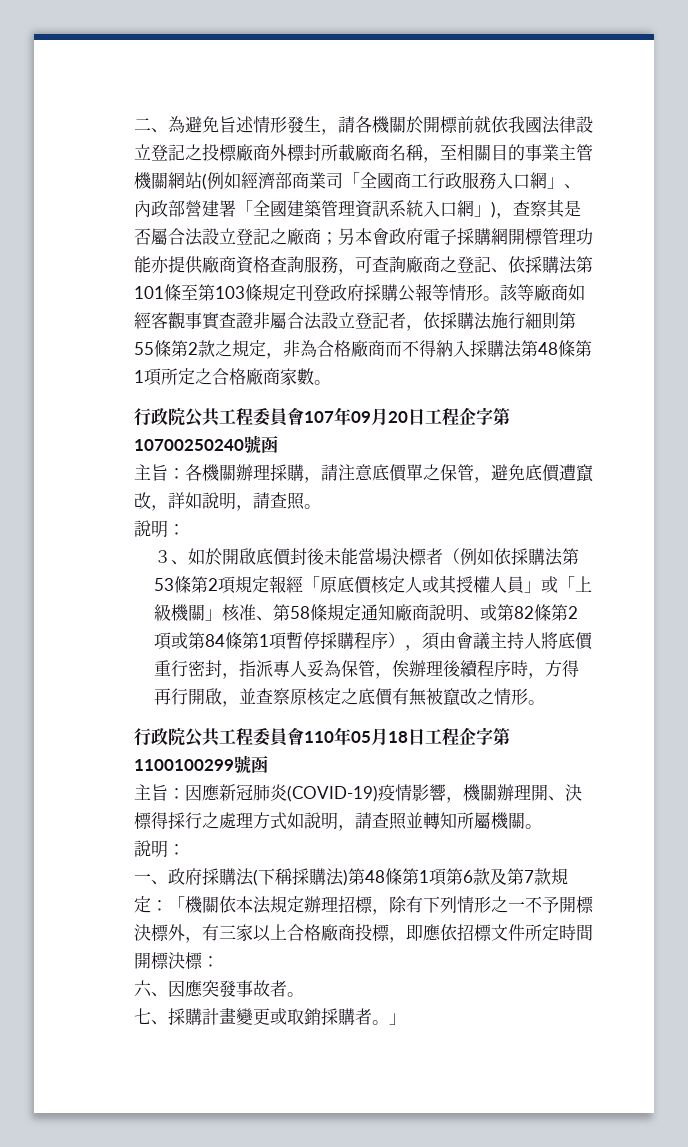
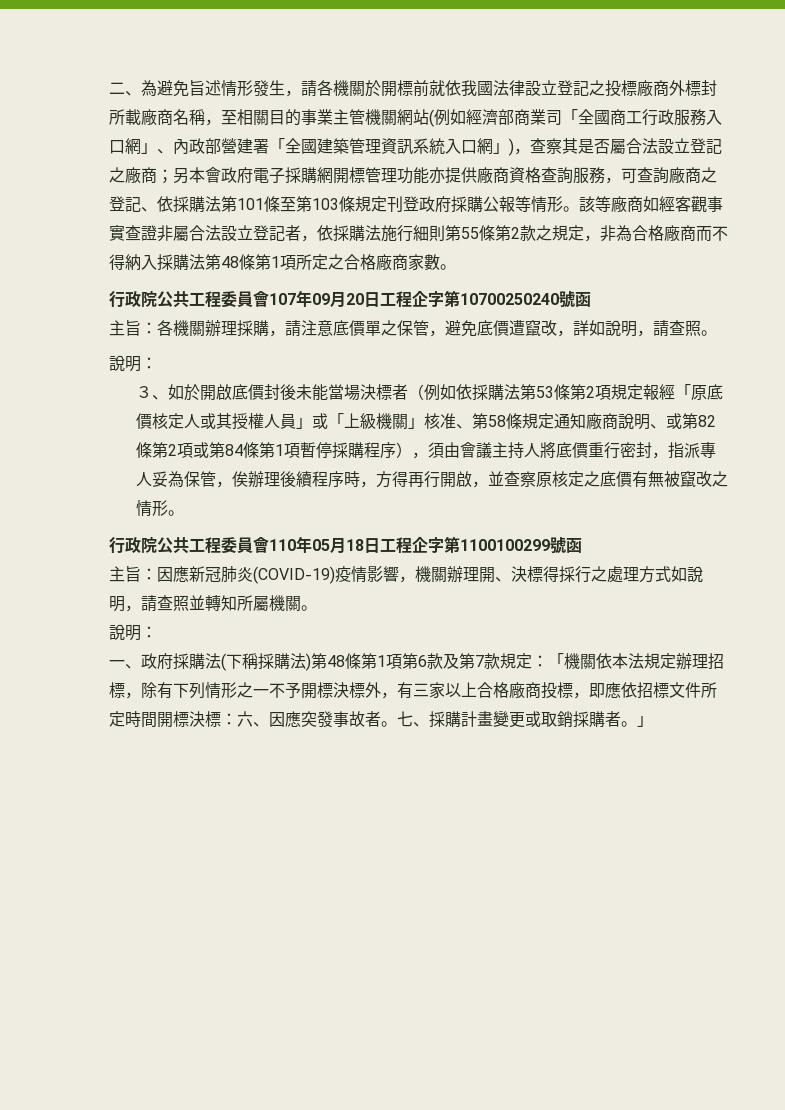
(219, 961) // -> (238, 719) none
(304, 994) // -> (398, 724) none

